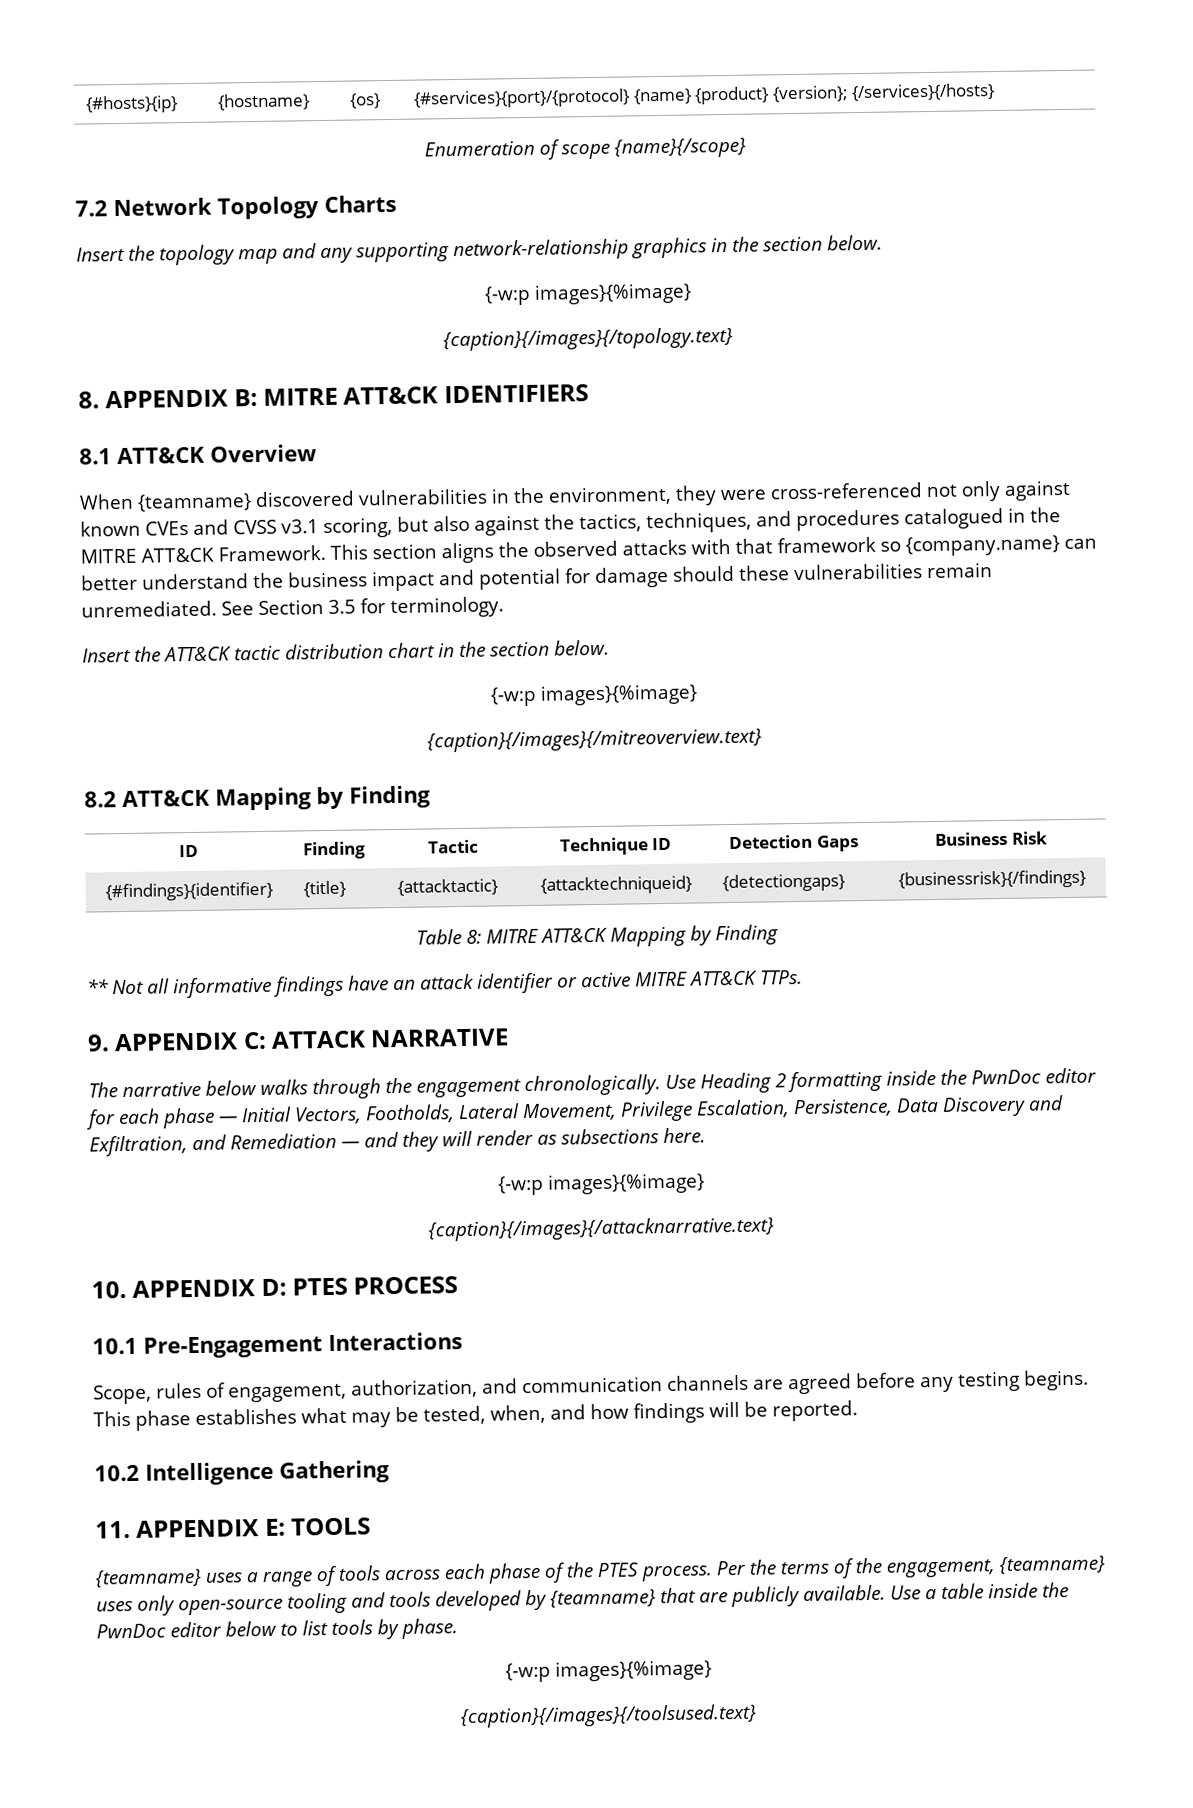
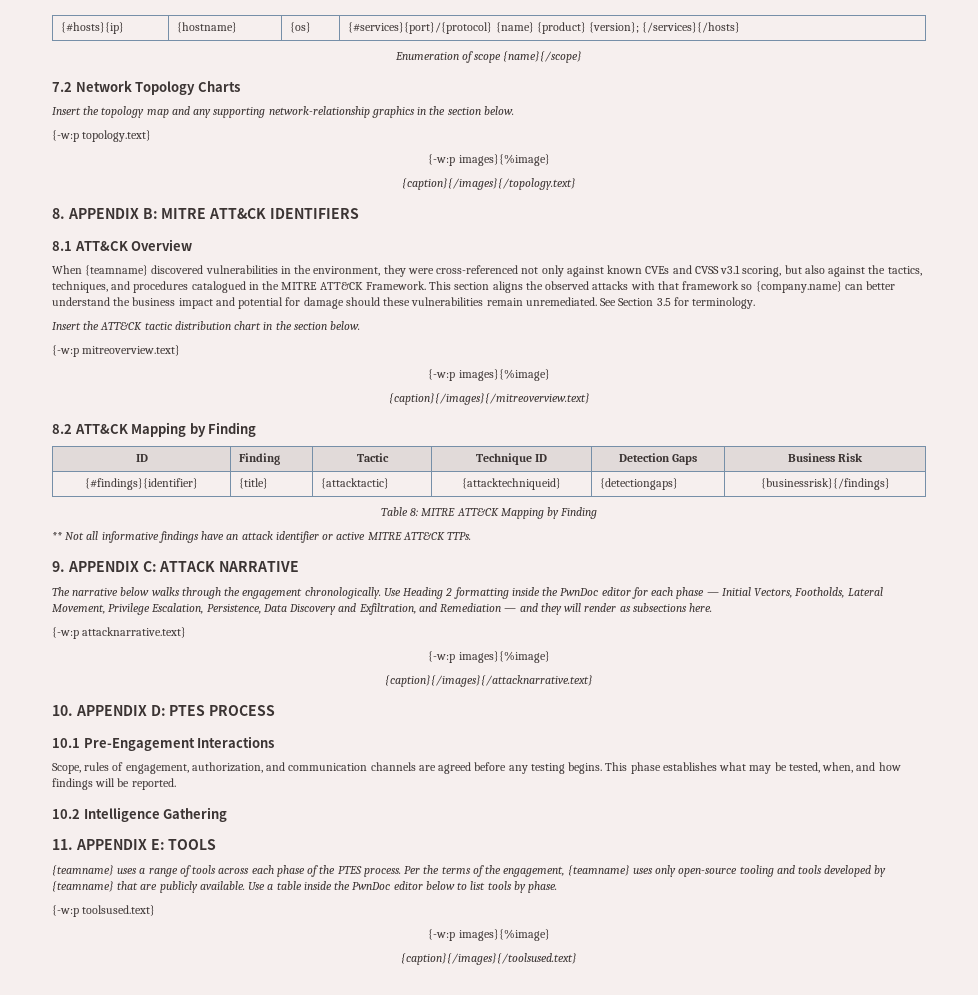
(883, 242) none -> [52,130,152,142] // {-w:p topology.text}
(610, 647) none -> [52,345,181,357] // {-w:p mitreoverview.text}
(706, 1135) none -> [52,627,187,639] // {-w:p attacknarrative.text}
(458, 1628) none -> [52,905,156,917] // {-w:p toolsused.text}

